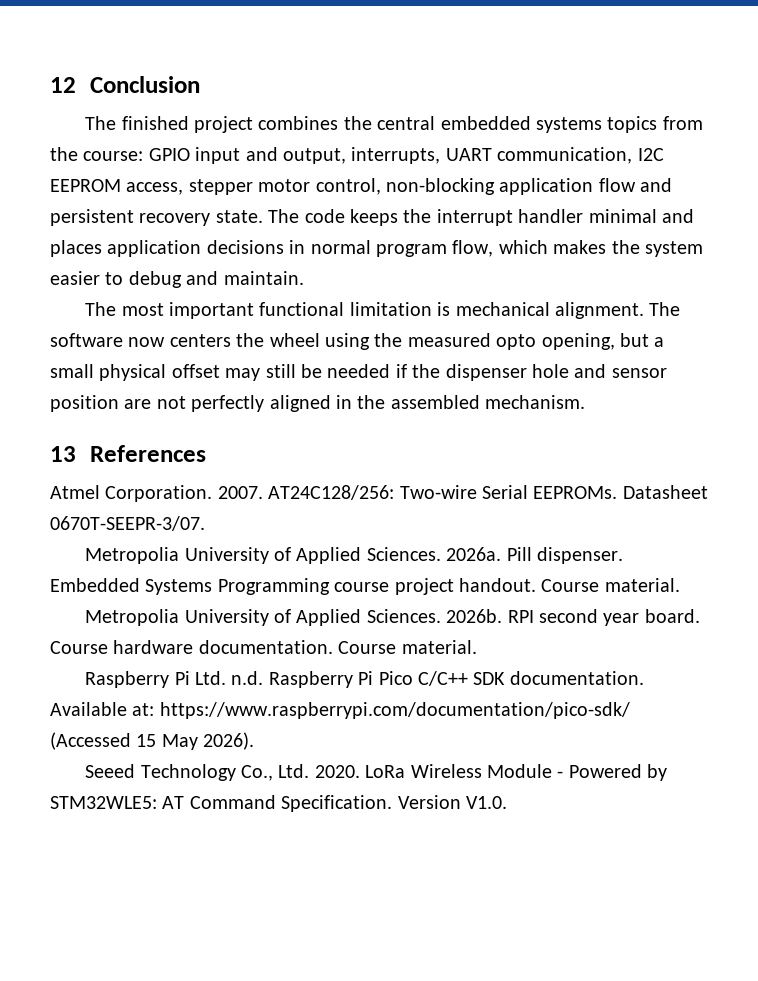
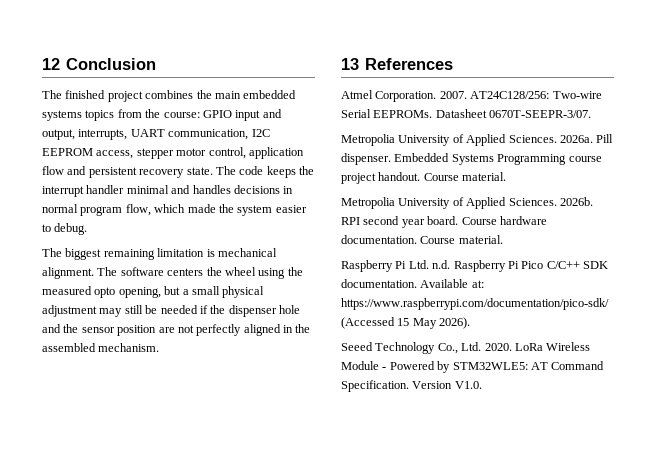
[377,116,436,130] central -> [214,91,241,99] main
[386,178,495,195] non-blocking -> (246, 153) none
[50,240,202,257] places application -> [192,185,231,194] handles
[553,240,607,254] makes -> [187,204,216,213] made
[128,271,304,288] [85,302,345,319] debug and maintain. // The most important functional -> [54,223,88,235] [42,248,155,260] debug. // The biggest remaining
[128,337,166,347] now -> (164, 271) none
[171,364,220,378] offset -> [42,305,97,317] adjustment
(607, 371) none -> [63,324,79,333] the

